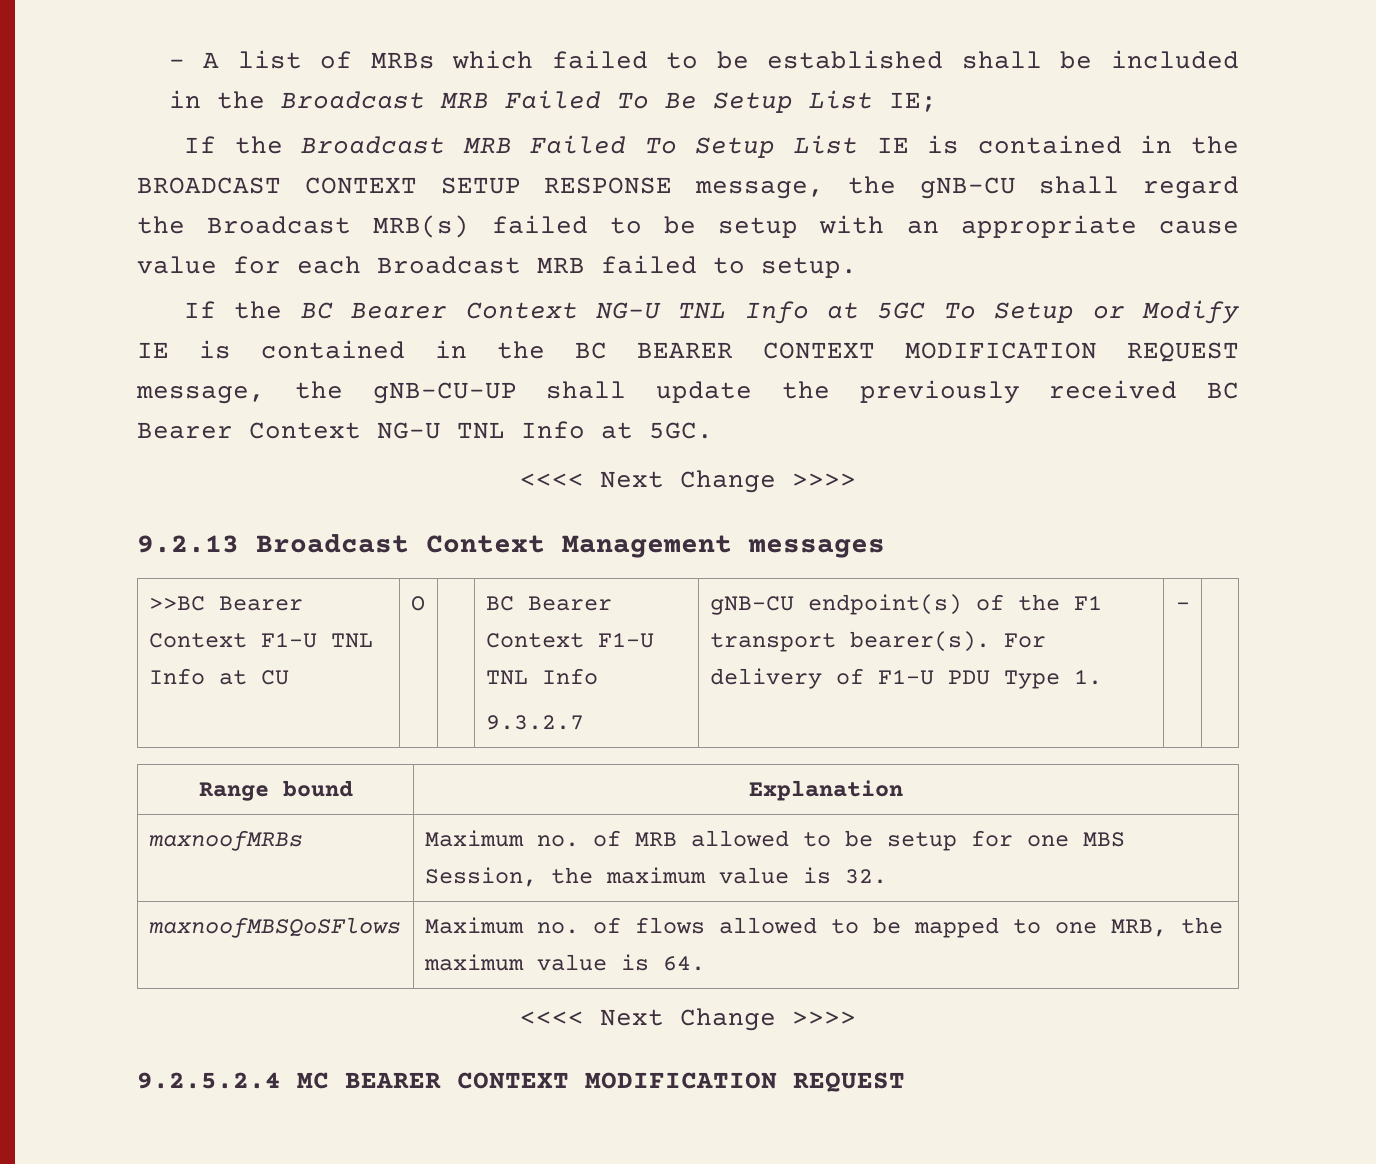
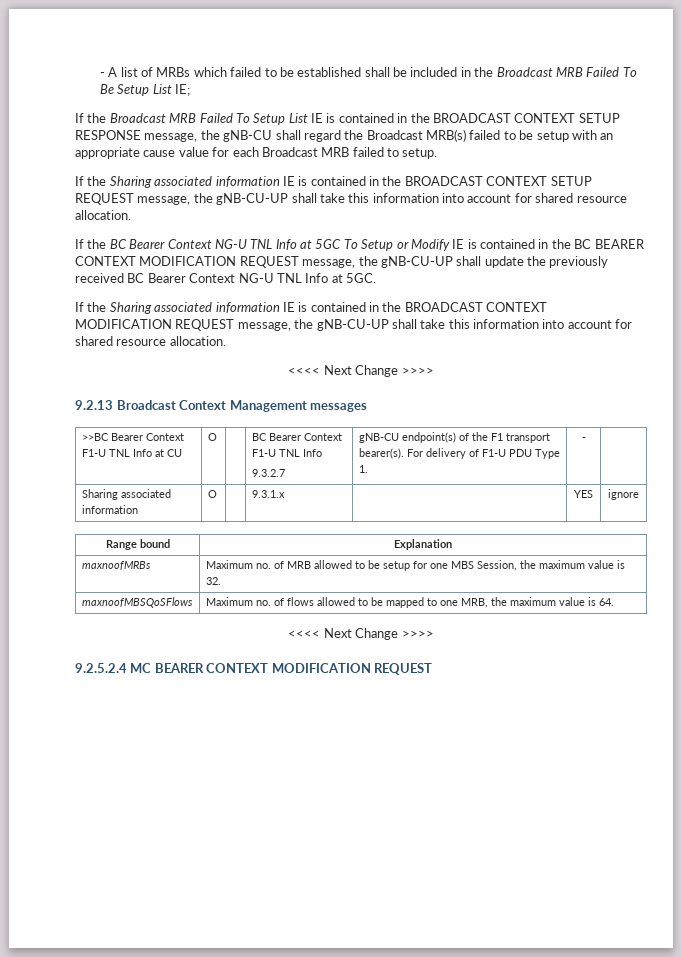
(857, 267) none -> [75,176,592,188] [75,193,627,205] [75,210,131,220] // If the Sharing associated information IE is contained in the BROADCAST CONTEXT SETUP REQUEST message, the gNB-CU-UP shall take this information into account for shared resource allocation.
(713, 430) none -> [75,302,548,314] [75,319,633,331] [75,336,226,346] // If the Sharing associated information IE is contained in the BROADCAST CONTEXT MODIFICATION REQUEST message, the gNB-CU-UP shall take this information into account for shared resource allocation.
(1190, 606) none -> [81,489,171,500] [81,505,138,514] [207,490,217,498] [251,490,285,498] [574,490,593,498] [608,489,639,500] // Sharing associated information | O | | 9.3.1.x | | YES | ignore

